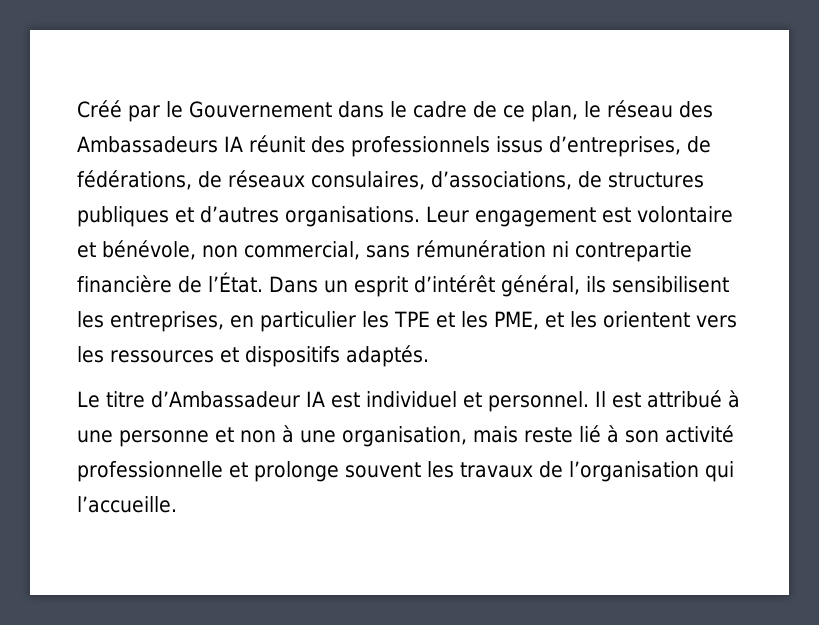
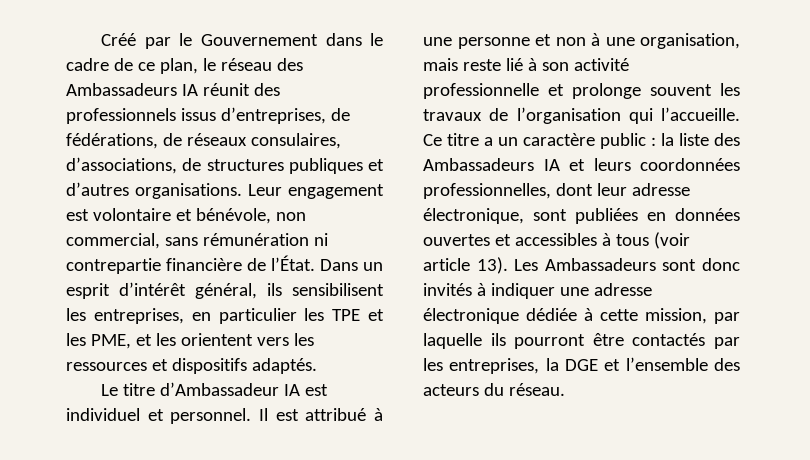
(177, 504) none -> [423,133,740,149] [423,158,740,171] [423,183,690,199] [423,208,740,224] [423,232,690,249] [423,257,740,274] [423,283,652,299] [423,308,740,324] [423,333,740,349] [423,357,740,374] [423,383,565,396] Ce titre a un caractère public : la liste des Ambassadeurs IA et leurs coordonnées professionnelles, dont leur adresse électronique, sont publiées en données ouvertes et accessibles à tous (voir article 13). Les Ambassadeurs sont donc invités à indiquer une adresse électronique dédiée à cette mission, par laquelle ils pourront être contactés par les entreprises, la DGE et l’ensemble des acteurs du réseau.

